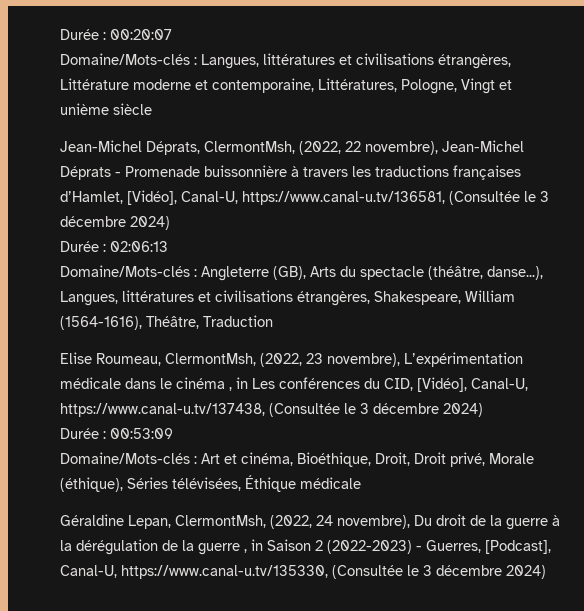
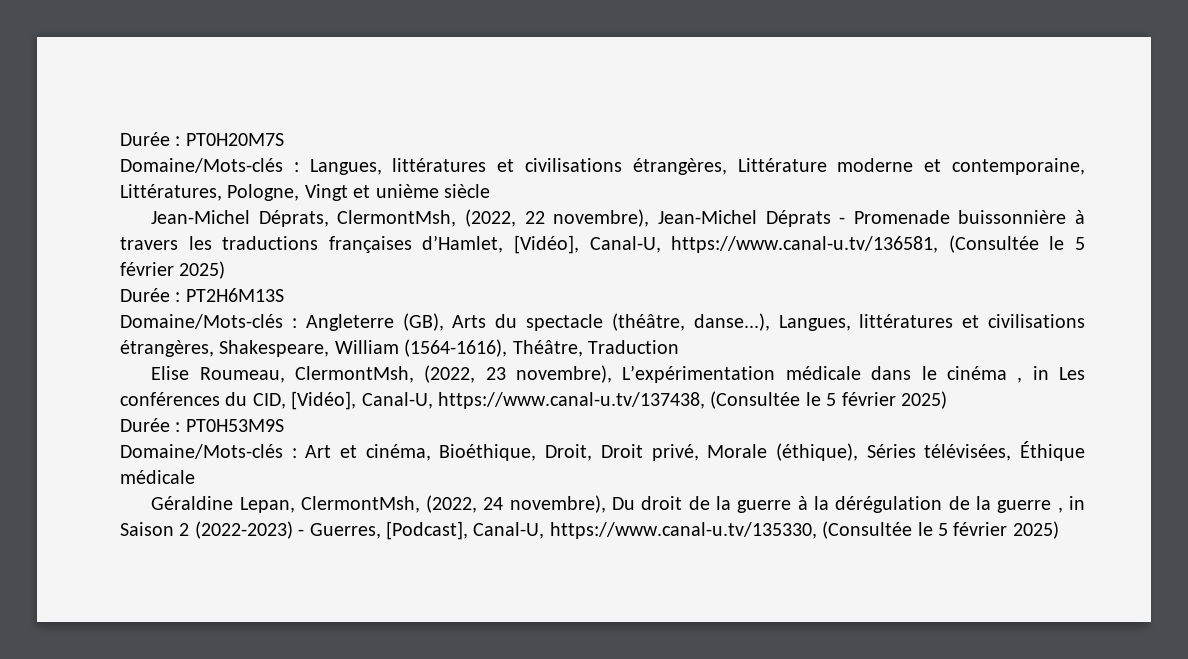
[60,29,172,40] Durée : 00:20:07 -> [120,132,284,146] Durée : PT0H20M7S
[540,191,549,202] [60,216,170,230] [60,241,168,252] 3 décembre 2024) // Durée : 02:06:13 -> [1075,237,1085,250] [120,261,226,279] [120,288,284,302] 5 février 2025) // Durée : PT2H6M13S
[360,403,483,417] [60,428,173,439] 3 décembre 2024) // Durée : 00:53:09 -> [826,391,947,409] [120,418,284,432] 5 février 2025) // Durée : PT0H53M9S
[423,565,546,579] 3 décembre 2024) -> [937,521,1059,539] 5 février 2025)

